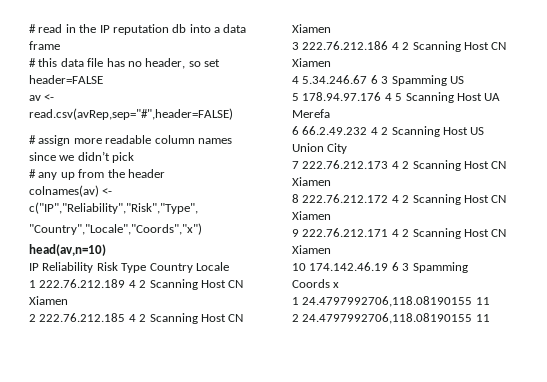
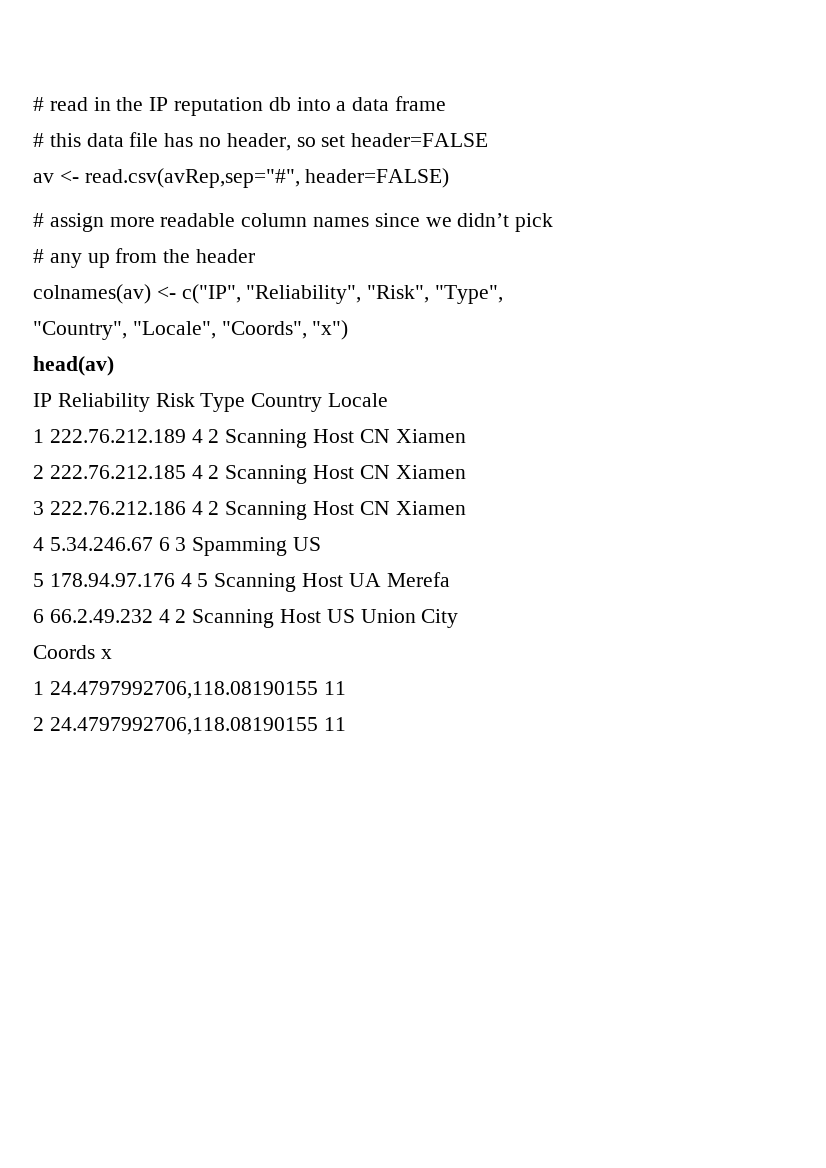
[29,108,233,120] read.csv(avRep,sep="#",header=FALSE) -> [84,168,450,188] read.csv(avRep,sep="#", header=FALSE)
[29,202,198,214] [29,223,202,235] [29,244,106,256] c("IP","Reliability","Risk","Type", // "Country","Locale","Coords","x") // head(av,n=10) -> [181,284,504,304] [33,320,349,340] [33,356,114,376] c("IP", "Reliability", "Risk", "Type", // "Country", "Locale", "Coords", "x") // head(av)
[292,160,507,171] [292,177,331,186] [292,194,507,205] [292,211,331,220] [292,228,507,239] [292,245,331,254] [292,262,468,273] // 7 222.76.212.173 4 2 Scanning Host CN Xiamen // 8 222.76.212.172 4 2 Scanning Host CN Xiamen // 9 222.76.212.171 4 2 Scanning Host CN Xiamen // 10 174.142.46.19 6 3 Spamming -> (459, 618) none

